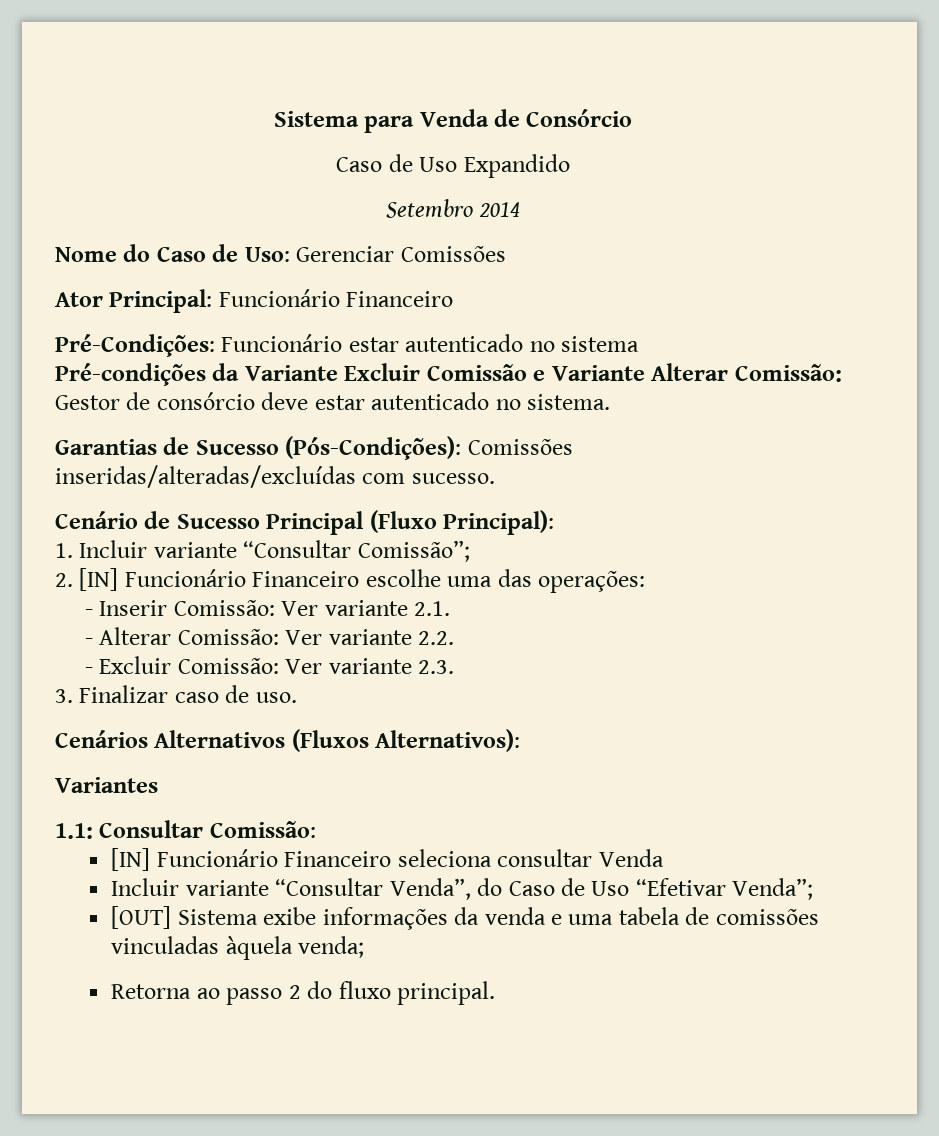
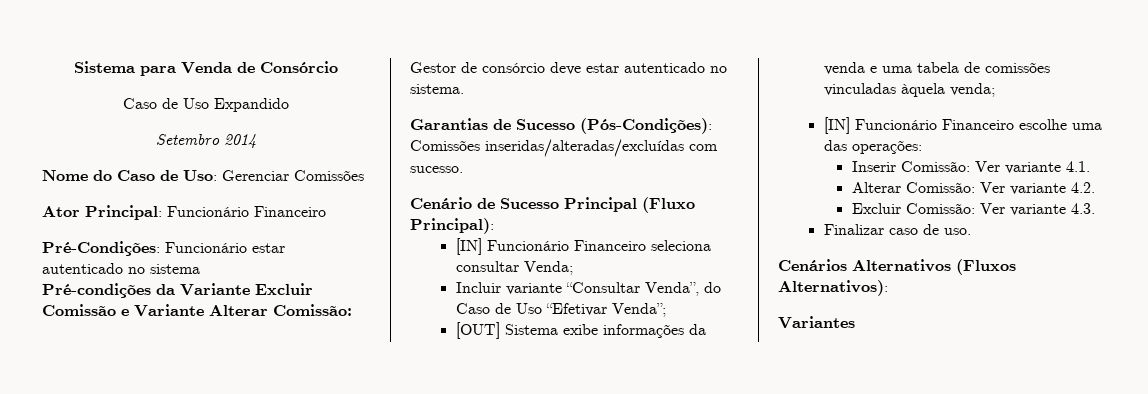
[55,540,470,562] [55,568,646,593] [84,600,451,616] [84,627,455,645] [84,656,455,674] [55,685,297,703] [55,729,521,752] [55,777,158,793] [55,820,316,839] // 1. Incluir variante “Consultar Comissão”; // 2. [IN] Funcionário Financeiro escolhe uma das operações: // - Inserir Comissão: Ver variante 2.1. // - Alterar Comissão: Ver variante 2.2. // - Excluir Comissão: Ver variante 2.3. // 3. Finalizar caso de uso. // Cenários Alternativos (Fluxos Alternativos): // Variantes // 1.1: Consultar Comissão: -> (494, 226) none
[598,849,664,867] Venda -> [523,261,573,275] Venda;
[111,981,496,1005] Retorna ao passo 2 do fluxo principal. -> [823,117,1102,134] [823,140,922,154] [851,161,1090,174] [851,182,1095,195] [851,203,1095,216] [823,224,971,235] [778,259,1016,275] [778,280,888,296] [778,316,855,329] [IN] Funcionário Financeiro escolhe uma das operações: // Inserir Comissão: Ver variante 4.1. // Alterar Comissão: Ver variante 4.2. // Excluir Comissão: Ver variante 4.3. // Finalizar caso de uso. // Cenários Alternativos (Fluxos Alternativos): // Variantes

